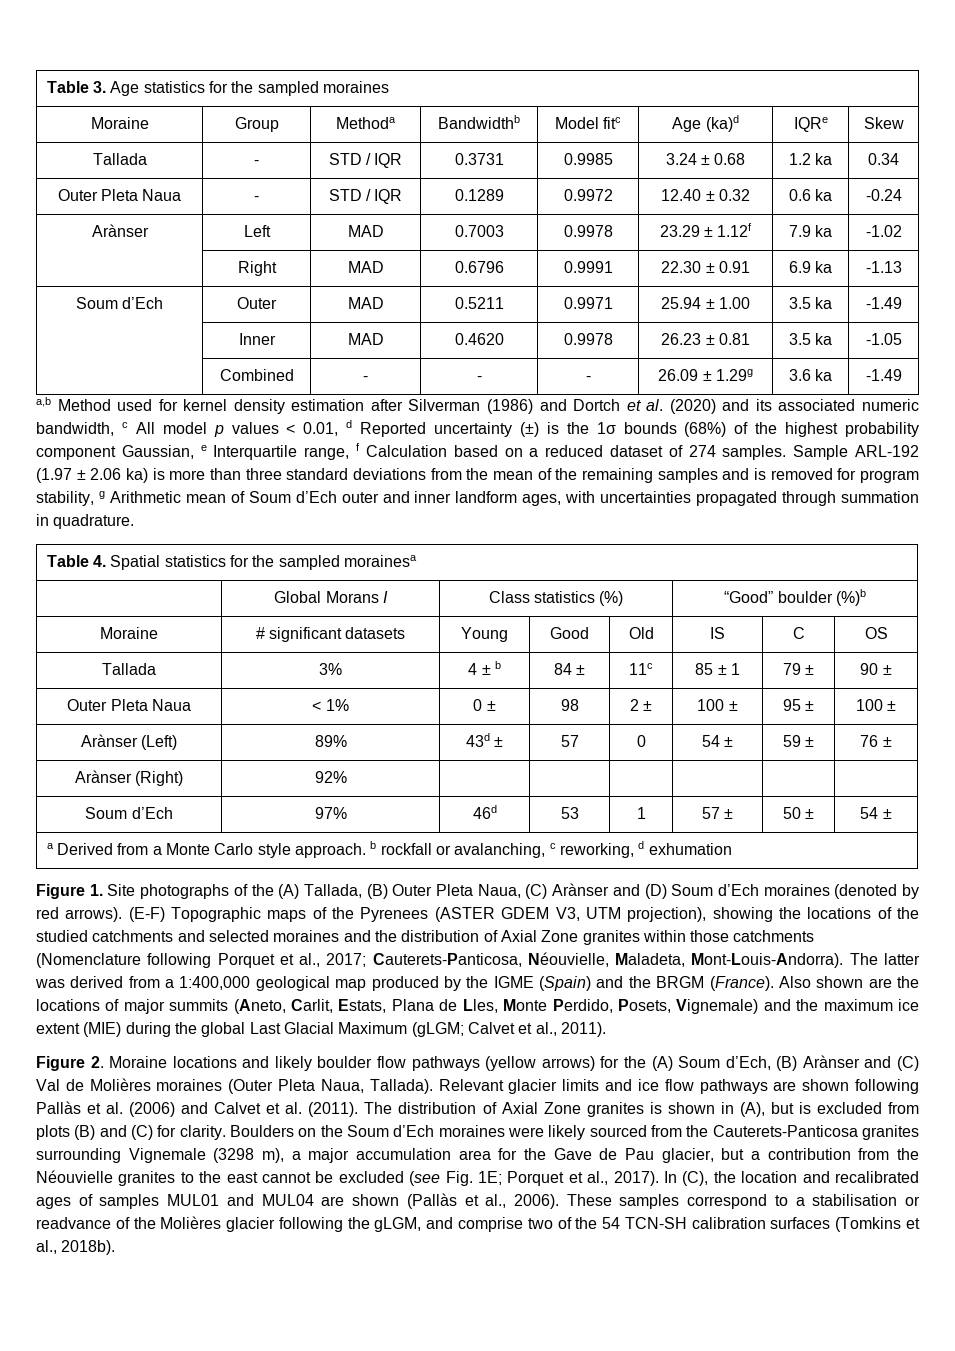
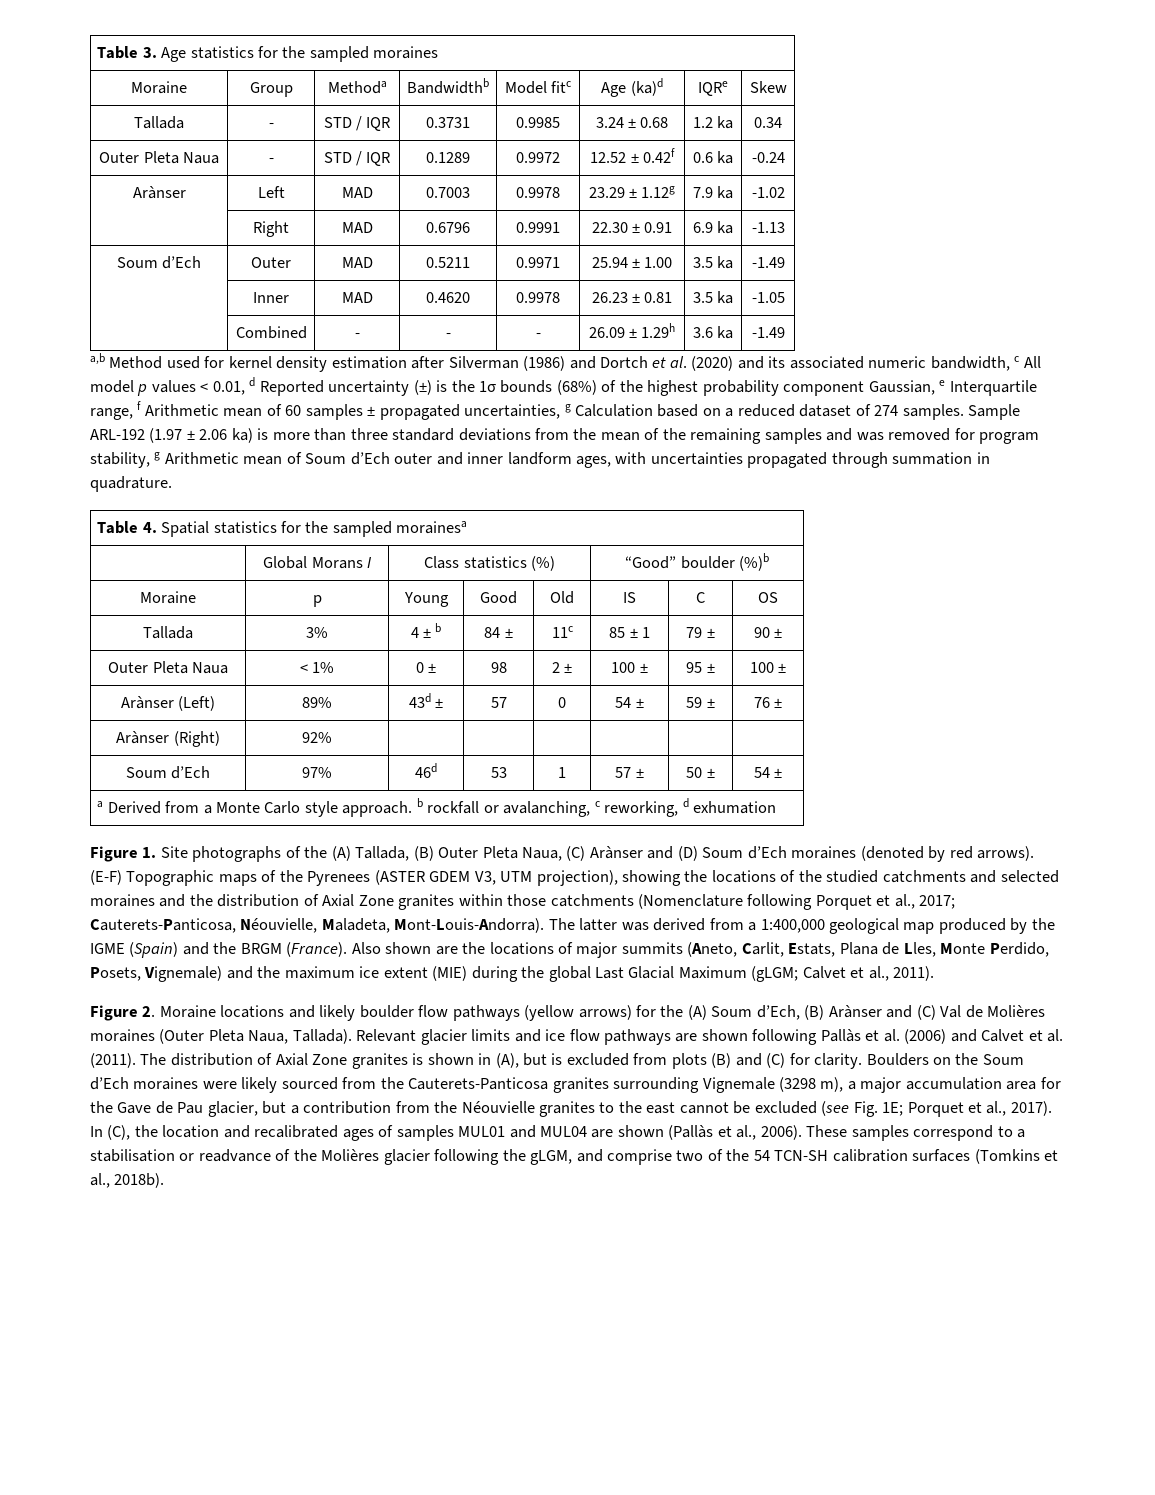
[661,189,750,201] 12.40 ± 0.32 -> [590,148,675,163] 12.52 ± 0.42f
[717,223,753,237] 1.12f -> [641,186,676,198] 1.12g
[715,369,753,381] 1.29g -> [641,323,676,338] 1.29h
(361, 447) none -> [144,404,571,420] Arithmetic mean of 60 samples ± propagated uncertainties, g
[753,468,766,480] is -> [856,432,884,441] was
[255,627,406,642] # significant datasets -> [312,595,322,607] p

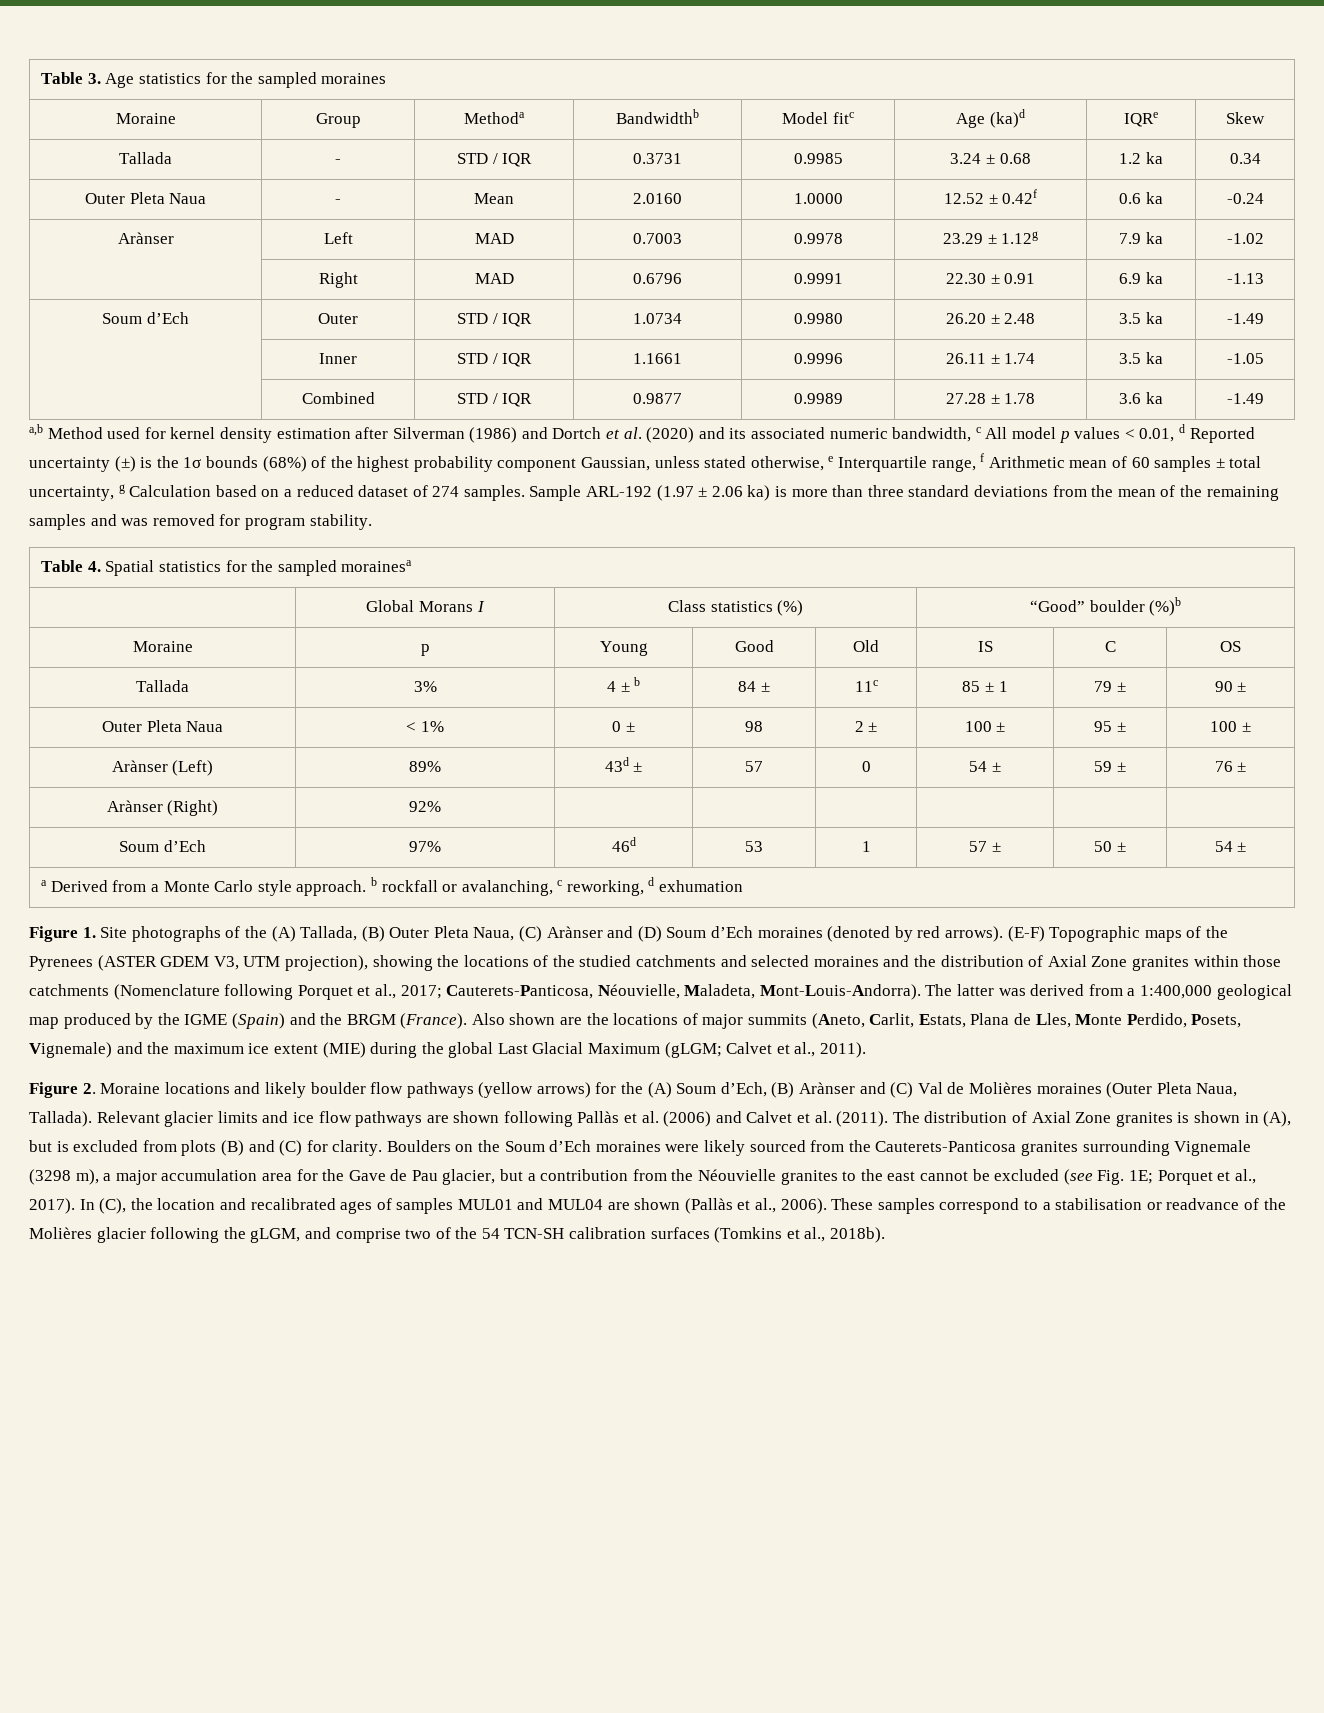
[323,151,391,166] [426,152,470,163] [516,152,560,163] STD / IQR | 0.1289 | 0.9972 -> [474,193,514,204] [633,193,682,204] [793,193,843,204] Mean | 2.0160 | 1.0000
[341,257,373,268] [426,257,470,268] [516,257,560,268] [591,257,673,268] [692,256,734,269] [751,257,785,268] [253,292,289,303] [341,292,373,303] [426,292,470,303] [516,292,560,303] [591,292,673,303] [692,291,734,304] [751,292,785,303] [235,326,307,339] [354,333,360,338] [445,333,451,338] [535,333,541,338] [588,323,676,338] MAD | 0.5211 | 0.9971 | 25.94 ± 1.00 | 3.5 ka | -1.49 // | Inner | MAD | 0.4620 | 0.9978 | 26.23 ± 0.81 | 3.5 ka | -1.05 // | Combined | - | - | - | 26.09 ± 1.29h -> [456,313,533,327] [633,313,682,324] [793,313,843,324] [945,313,1036,324] [1119,312,1163,324] [1226,313,1264,324] [319,353,357,364] [456,353,533,367] [633,353,682,364] [793,353,843,364] [945,353,1036,364] [1119,352,1163,364] [1226,353,1264,364] [301,392,375,404] [456,393,533,407] [633,393,682,404] [793,393,843,404] [945,393,1036,404] STD / IQR | 1.0734 | 0.9980 | 26.20 ± 2.48 | 3.5 ka | -1.49 // | Inner | STD / IQR | 1.1661 | 0.9996 | 26.11 ± 1.74 | 3.5 ka | -1.05 // | Combined | STD / IQR | 0.9877 | 0.9989 | 27.28 ± 1.78
(935, 387) none -> [654,456,824,471] unless stated otherwise,
[379,404,561,420] propagated uncertainties, -> [1229,456,1262,468] [29,486,114,501] total uncertainty,
[90,452,990,468] [90,476,172,492] stability, g Arithmetic mean of Soum d’Ech outer and inner landform ages, with uncertainties propagated through summation in quadrature. -> [309,514,372,530] stability.

